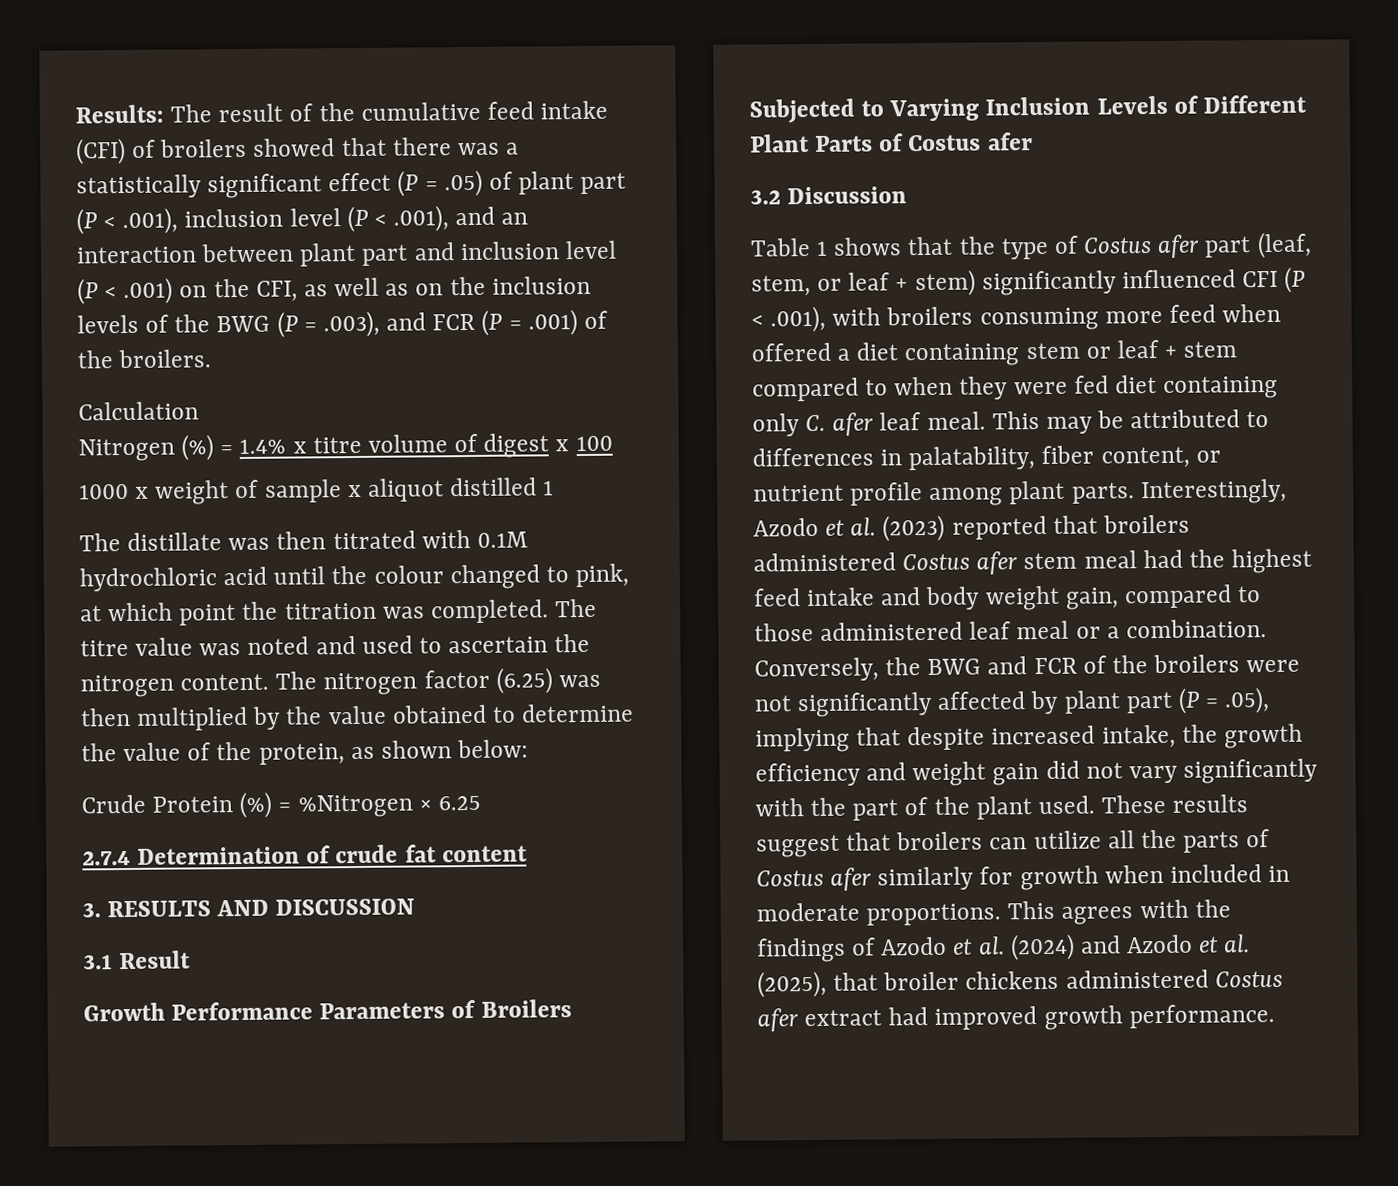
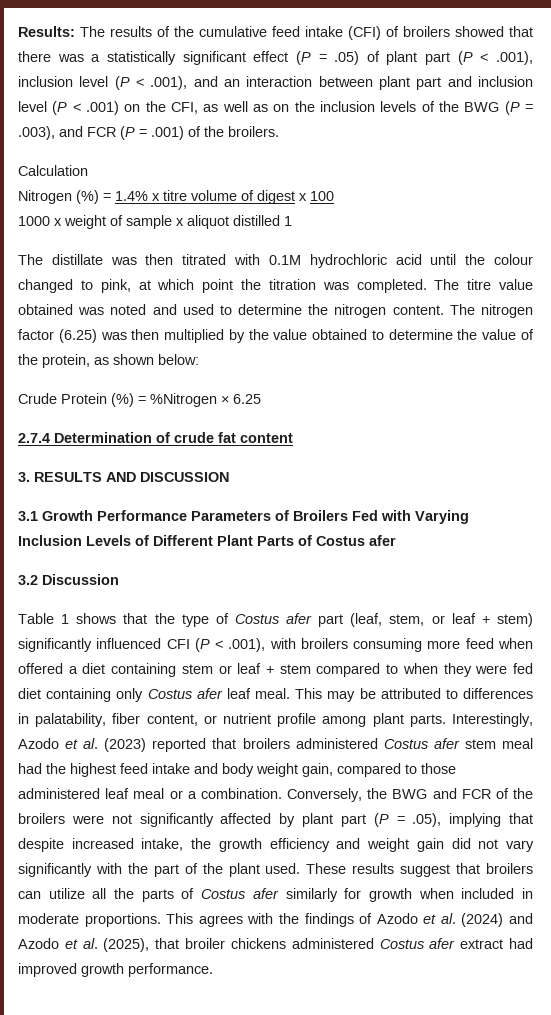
[218,103,284,123] result -> [110,26,152,37] results
(194, 646) none -> [18,304,73,315] obtained
[448,636,549,654] ascertain -> [238,304,303,315] determine
[119,950,192,970] Result // -> (38, 516) none
[749,98,885,124] Subjected to -> [352,510,411,521] Fed with
[805,414,827,432] C. -> [147,689,192,699] Costus

